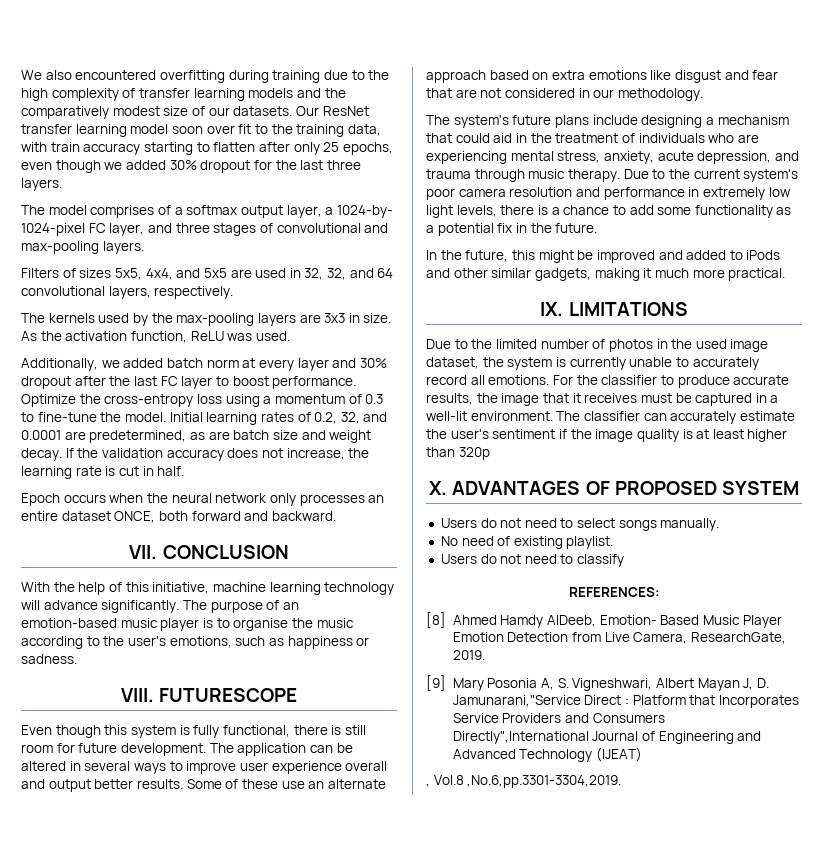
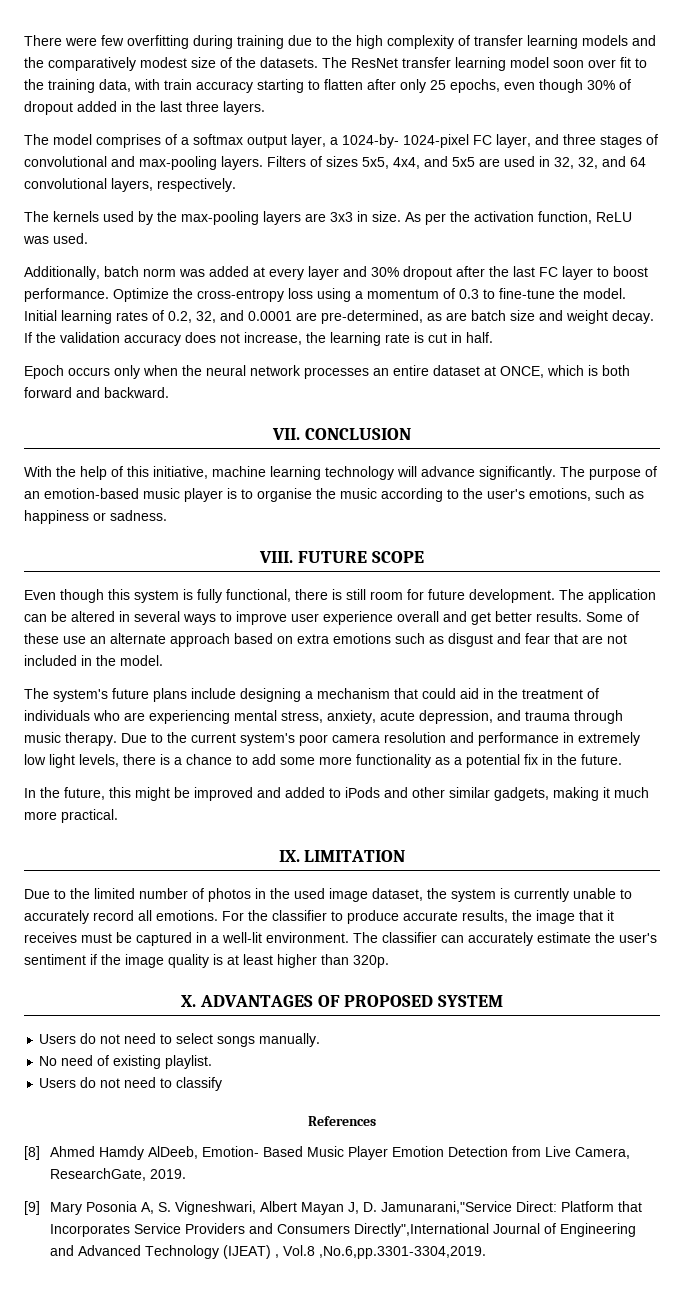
[21,70,157,80] We also encountered -> [24,35,124,46] There were few
[208,106,319,116] our datasets. Our -> [236,57,347,68] the datasets. The
[104,160,272,173] we added 30% dropout for -> [587,79,631,90] [24,101,132,115] 30% of dropout added in
(144, 247) // -> (263, 163) none
(37, 336) none -> [425,213,446,225] per
[101,358,239,368] we added batch norm -> [104,266,249,277] batch norm was added
[89,430,187,443] predetermined, -> [321,310,423,324] pre-determined,
(106, 498) none -> [114,365,140,379] only
[269,493,296,506] only -> (301, 370) none
[114,511,156,523] ONCE, -> [484,365,598,378] at ONCE, which is
[159,688,298,702] FUTURESCOPE -> [298,551,424,563] FUTURE SCOPE
[48,779,91,792] output -> [471,612,491,625] get
[650,70,672,80] like -> [395,633,444,644] such as
[504,88,703,101] considered in our methodology. -> [24,655,163,666] included in the model.
(692, 211) none -> [319,756,352,765] more
[568,302,688,316] LIMITATIONS -> [304,850,406,862] LIMITATION
[458,447,490,460] 320p -> [353,955,389,968] 320p.
[568,587,660,597] REFERENCES: -> [308,1116,376,1126] References
[584,695,630,705] Direct : -> [515,1201,557,1212] Direct:
(643, 754) // -> (271, 1252) none

